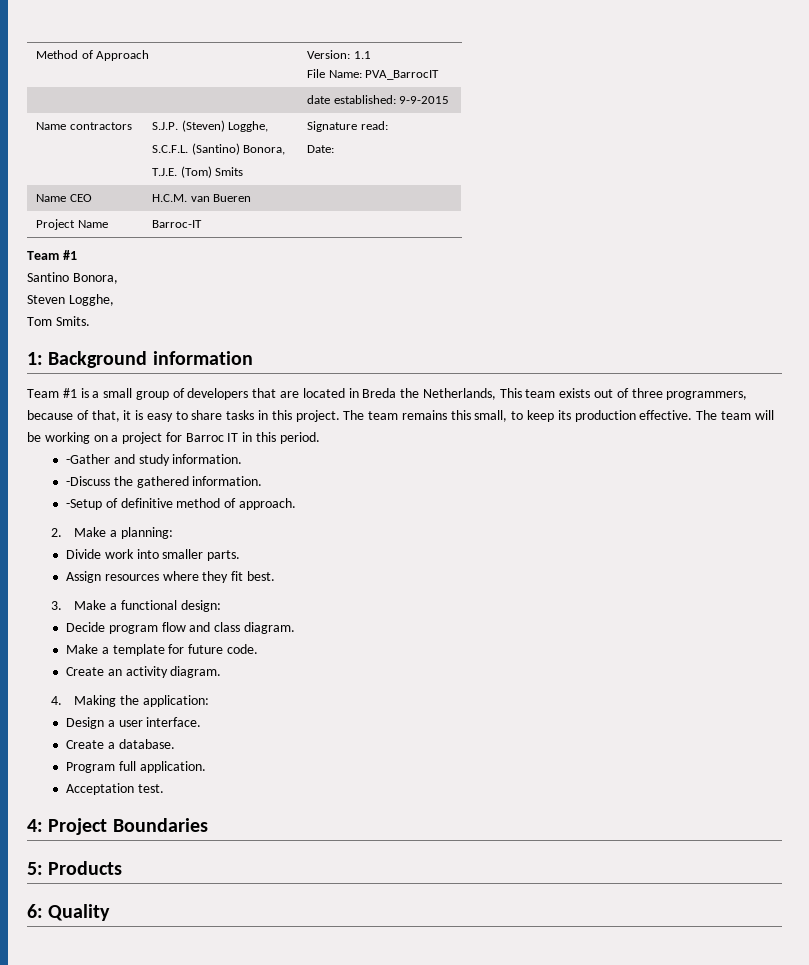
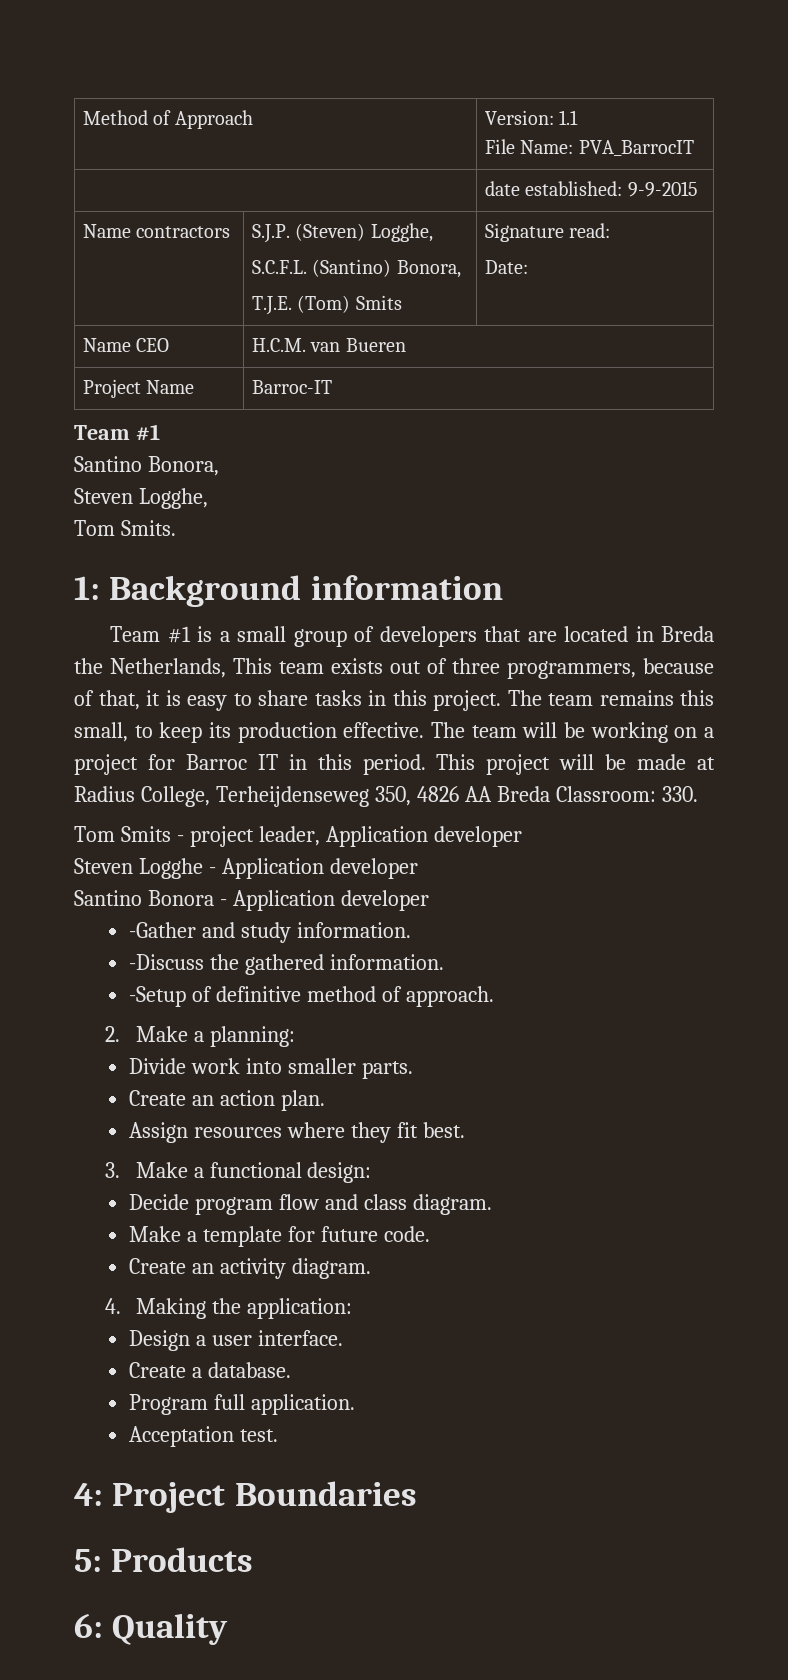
(320, 438) none -> [436,754,715,775] [74,786,698,807] [74,826,522,847] [74,858,418,879] [74,890,429,911] This project will be made at Radius College, Terheijdenseweg 350, 4826 AA Breda Classroom: 330. // Tom Smits - project leader, Application developer // Steven Logghe - Application developer // Santino Bonora - Application developer
(241, 555) none -> [129,1090,325,1111] // Create an action plan.

